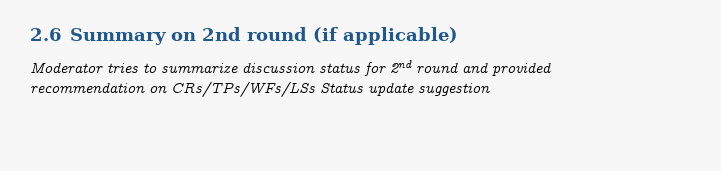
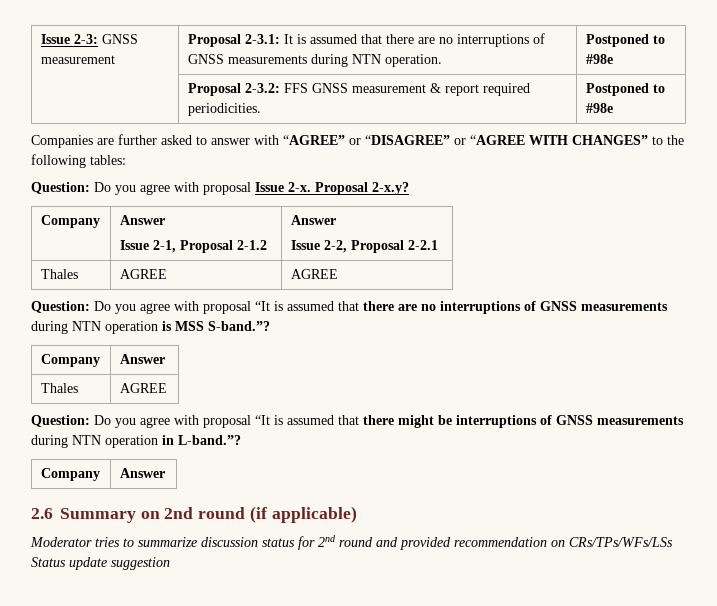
(30, 34) none -> [40,34,138,44] [40,55,115,64] [187,33,545,47] [187,54,442,67] [585,34,665,47] [585,54,613,64] [187,83,530,96] [187,103,261,116] [585,83,665,96] [585,103,613,113] [31,134,684,148] [31,154,126,168] [31,182,409,195] [40,215,100,228] [119,215,165,225] [119,240,267,253] [290,215,336,225] [290,240,438,253] [40,269,78,279] [119,269,167,279] [290,269,338,279] [31,301,668,314] [31,321,270,334] [40,354,100,367] [119,354,165,364] [40,383,78,393] [119,383,167,393] [31,415,684,428] [31,435,241,448] [40,468,100,481] [119,468,165,478] Issue 2-3: GNSS measurement | Proposal 2-3.1: It is assumed that there are no interruptions of GNSS measurements during NTN operation. | Postponed to #98e // | Proposal 2-3.2: FFS GNSS measurement & report required periodicities. | Postponed to #98e // Companies are further asked to answer with “AGREE” or “DISAGREE” or “AGREE WITH CHANGES” to the following tables: // Question: Do you agree with proposal Issue 2-x. Proposal 2-x.y? // Company | Answer // Issue 2-1, Proposal 2-1.2 | Answer // Issue 2-2, Proposal 2-2.1 // Thales | AGREE | AGREE // Question: Do you agree with proposal “It is assumed that there are no interruptions of GNSS measurements during NTN operation is MSS S-band.”? // Company | Answer // Thales | AGREE // Question: Do you agree with proposal “It is assumed that there might be interruptions of GNSS measurements during NTN operation in L-band.”? // Company | Answer //

